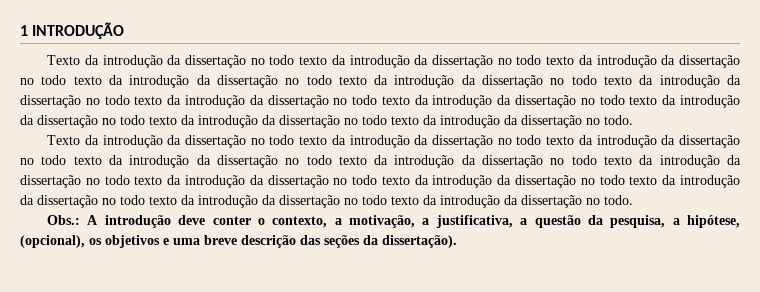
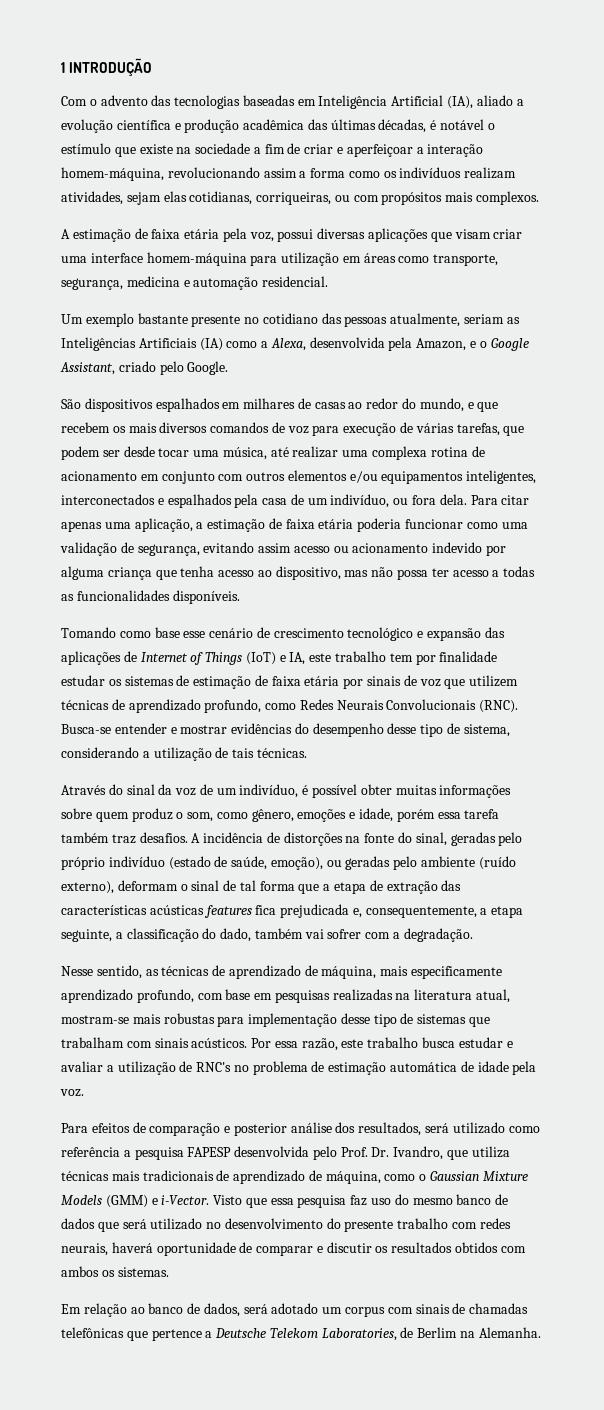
[47,55,741,68] [20,75,741,88] [20,95,740,108] [20,115,633,128] [47,135,741,148] [20,155,741,168] [20,175,740,188] [20,195,633,208] [47,215,740,228] [20,235,457,248] Texto da introdução da dissertação no todo texto da introdução da dissertação no todo texto da introdução da dissertação no todo texto da introdução da dissertação no todo texto da introdução da dissertação no todo texto da introdução da dissertação no todo texto da introdução da dissertação no todo texto da introdução da dissertação no todo texto da introdução da dissertação no todo texto da introdução da dissertação no todo texto da introdução da dissertação no todo. // Texto da introdução da dissertação no todo texto da introdução da dissertação no todo texto da introdução da dissertação no todo texto da introdução da dissertação no todo texto da introdução da dissertação no todo texto da introdução da dissertação no todo texto da introdução da dissertação no todo texto da introdução da dissertação no todo texto da introdução da dissertação no todo texto da introdução da dissertação no todo texto da introdução da dissertação no todo. // Obs.: A introdução deve conter o contexto, a motivação, a justificativa, a questão da pesquisa, a hipótese, (opcional), os objetivos e uma breve descrição das seções da dissertação). -> [61,95,524,109] [61,119,495,133] [61,143,484,157] [61,167,517,181] [61,191,540,205] [61,228,523,242] [61,252,499,266] [61,276,329,290] [61,313,520,327] [61,337,529,351] [60,361,229,375] [61,398,499,412] [61,422,525,436] [61,446,485,460] [61,470,537,484] [61,494,530,508] [61,518,528,532] [60,542,507,556] [61,566,536,580] [61,590,240,604] [61,627,505,641] [61,651,498,665] [61,675,519,689] [61,699,519,713] [61,723,510,737] [61,747,307,761] [61,784,512,798] [61,808,500,822] [61,832,523,846] [61,856,516,870] [61,880,462,894] [61,904,524,918] [61,928,473,942] [61,965,503,979] [61,989,511,1003] [61,1013,491,1027] [61,1037,513,1051] [61,1061,537,1075] [60,1089,84,1097] [61,1122,540,1136] [61,1146,510,1160] [61,1170,528,1184] [61,1194,509,1208] [61,1218,511,1232] [61,1242,526,1256] [61,1266,169,1277] [61,1303,529,1317] [61,1327,541,1341] Com o advento das tecnologias baseadas em Inteligência Artificial (IA), aliado a evolução científica e produção acadêmica das últimas décadas, é notável o estímulo que existe na sociedade a fim de criar e aperfeiçoar a interação homem-máquina, revolucionando assim a forma como os indivíduos realizam atividades, sejam elas cotidianas, corriqueiras, ou com propósitos mais complexos. // A estimação de faixa etária pela voz, possui diversas aplicações que visam criar uma interface homem-máquina para utilização em áreas como transporte, segurança, medicina e automação residencial. // Um exemplo bastante presente no cotidiano das pessoas atualmente, seriam as Inteligências Artificiais (IA) como a Alexa, desenvolvida pela Amazon, e o Google Assistant, criado pelo Google. // São dispositivos espalhados em milhares de casas ao redor do mundo, e que recebem os mais diversos comandos de voz para execução de várias tarefas, que podem ser desde tocar uma música, até realizar uma complexa rotina de acionamento em conjunto com outros elementos e/ou equipamentos inteligentes, interconectados e espalhados pela casa de um indivíduo, ou fora dela. Para citar apenas uma aplicação, a estimação de faixa etária poderia funcionar como uma validação de segurança, evitando assim acesso ou acionamento indevido por alguma criança que tenha acesso ao dispositivo, mas não possa ter acesso a todas as funcionalidades disponíveis. // Tomando como base esse cenário de crescimento tecnológico e expansão das aplicações de Internet of Things (IoT) e IA, este trabalho tem por finalidade estudar os sistemas de estimação de faixa etária por sinais de voz que utilizem técnicas de aprendizado profundo, como Redes Neurais Convolucionais (RNC). Busca-se entender e mostrar evidências do desempenho desse tipo de sistema, considerando a utilização de tais técnicas. // Através do sinal da voz de um indivíduo, é possível obter muitas informações sobre quem produz o som, como gênero, emoções e idade, porém essa tarefa também traz desafios. A incidência de distorções na fonte do sinal, geradas pelo próprio indivíduo (estado de saúde, emoção), ou geradas pelo ambiente (ruído externo), deformam o sinal de tal forma que a etapa de extração das características acústicas features fica prejudicada e, consequentemente, a etapa seguinte, a classificação do dado, também vai sofrer com a degradação. // Nesse sentido, as técnicas de aprendizado de máquina, mais especificamente aprendizado profundo, com base em pesquisas realizadas na literatura atual, mostram-se mais robustas para implementação desse tipo de sistemas que trabalham com sinais acústicos. Por essa razão, este trabalho busca estudar e avaliar a utilização de RNC's no problema de estimação automática de idade pela voz. // Para efeitos de comparação e posterior análise dos resultados, será utilizado como referência a pesquisa FAPESP desenvolvida pelo Prof. Dr. Ivandro, que utiliza técnicas mais tradicionais de aprendizado de máquina, como o Gaussian Mixture Models (GMM) e i-Vector. Visto que essa pesquisa faz uso do mesmo banco de dados que será utilizado no desenvolvimento do presente trabalho com redes neurais, haverá oportunidade de comparar e discutir os resultados obtidos com ambos os sistemas. // Em relação ao banco de dados, será adotado um corpus com sinais de chamadas telefônicas que pertence a Deutsche Telekom Laboratories, de Berlim na Alemanha.

